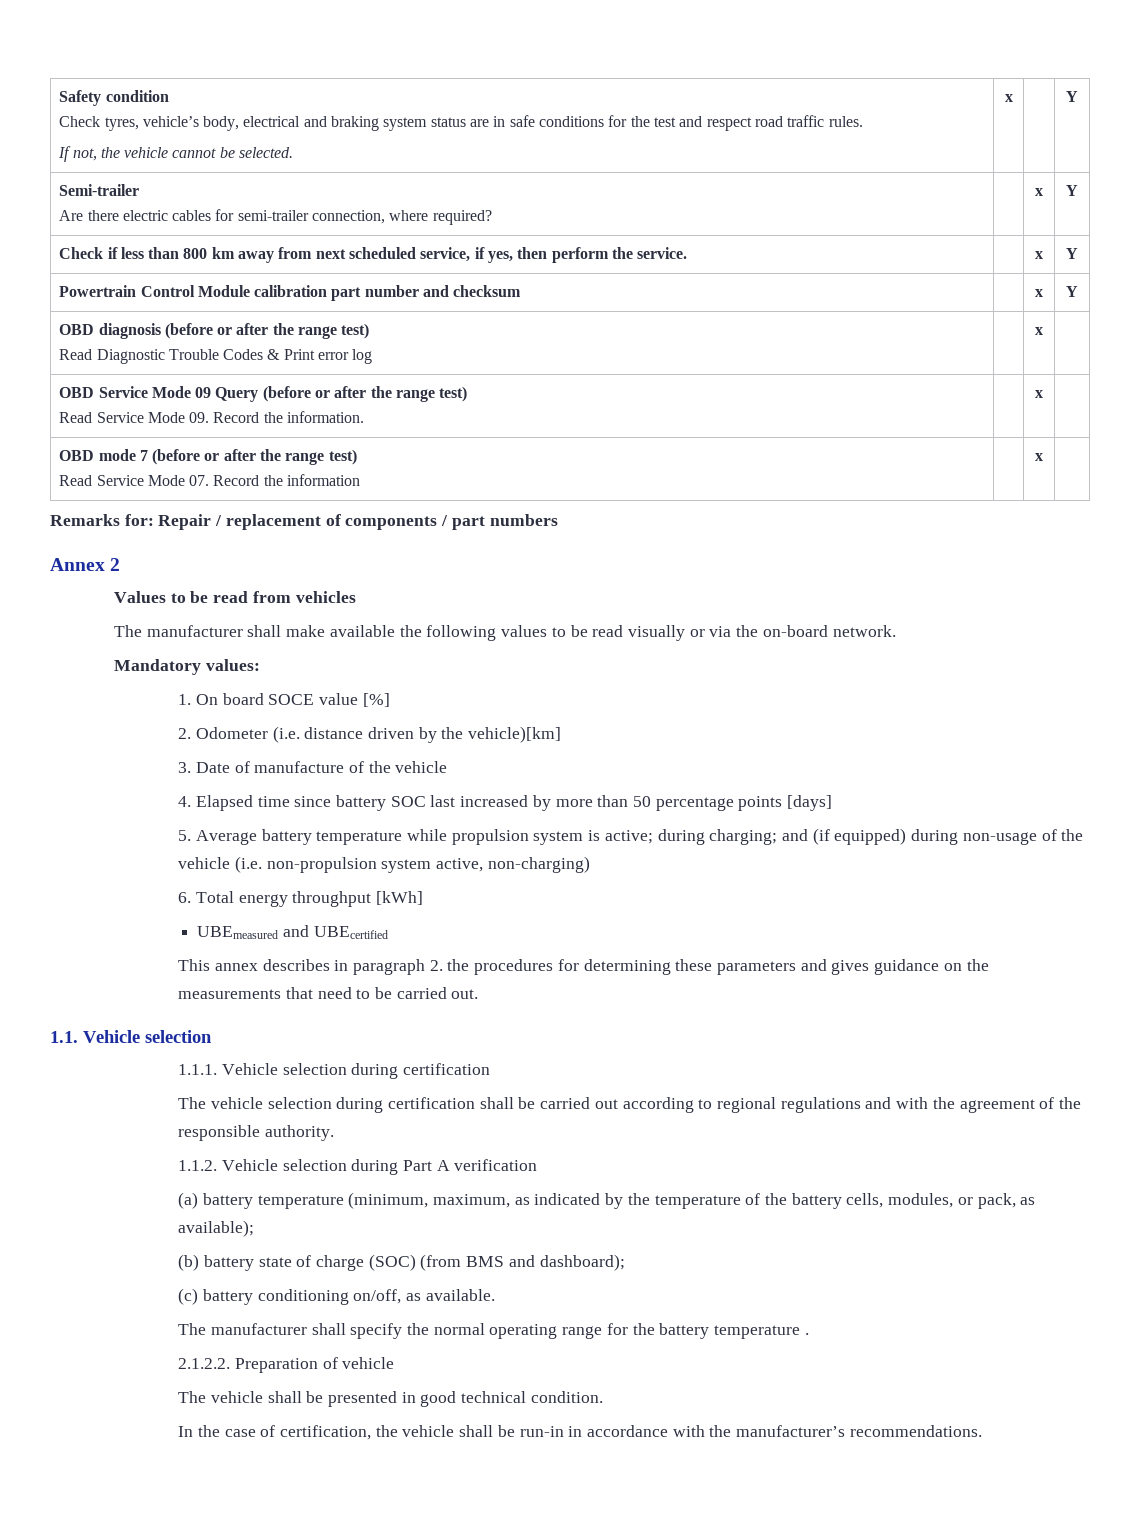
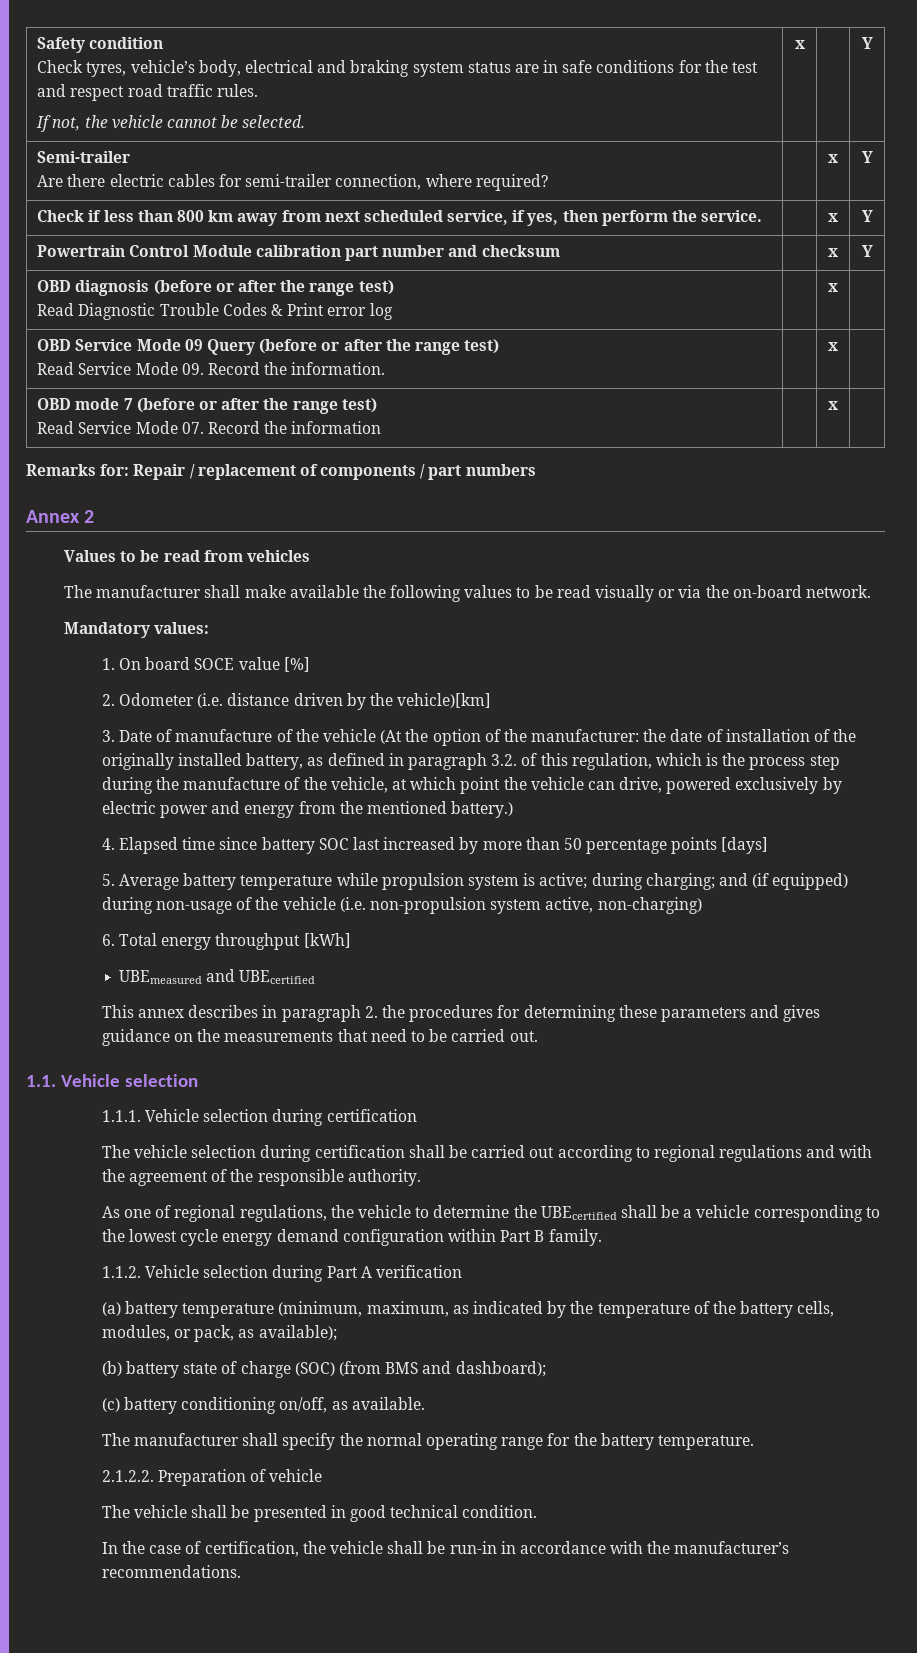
(448, 767) none -> [380,729,857,746] [101,753,840,770] [101,777,842,794] [101,801,514,818] (At the option of the manufacturer: the date of installation of the originally installed battery, as defined in paragraph 3.2. of this regulation, which is the process step during the manufacture of the vehicle, at which point the vehicle can drive, powered exclusively by electric power and energy from the mentioned battery.)
(334, 1133) none -> [101,1205,880,1222] [101,1229,602,1246] // As one of regional regulations, the vehicle to determine the UBEcertified shall be a vehicle corresponding to the lowest cycle energy demand configuration within Part B family.
[714,1325,809,1339] temperature . -> [657,1435,754,1450] temperature.

